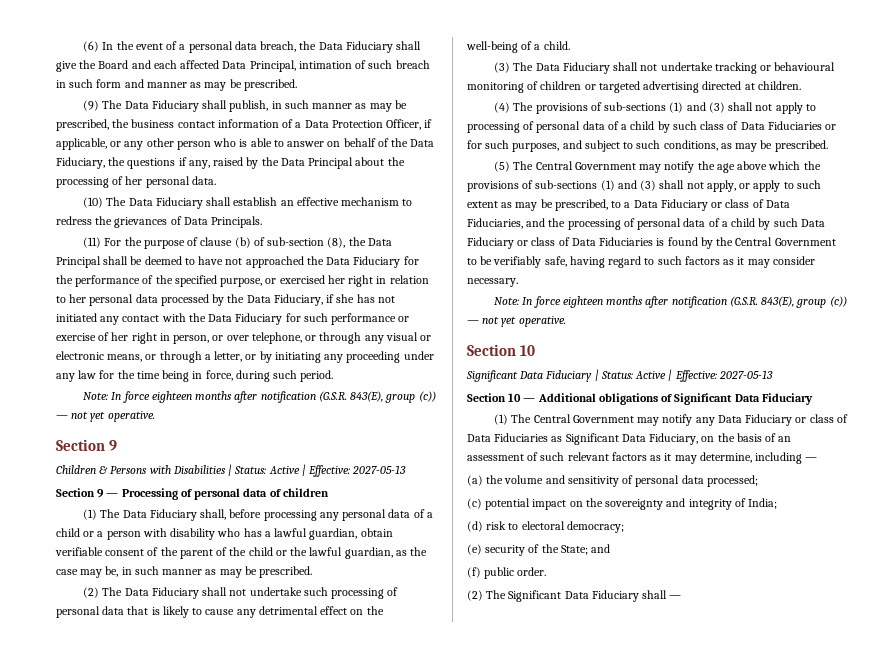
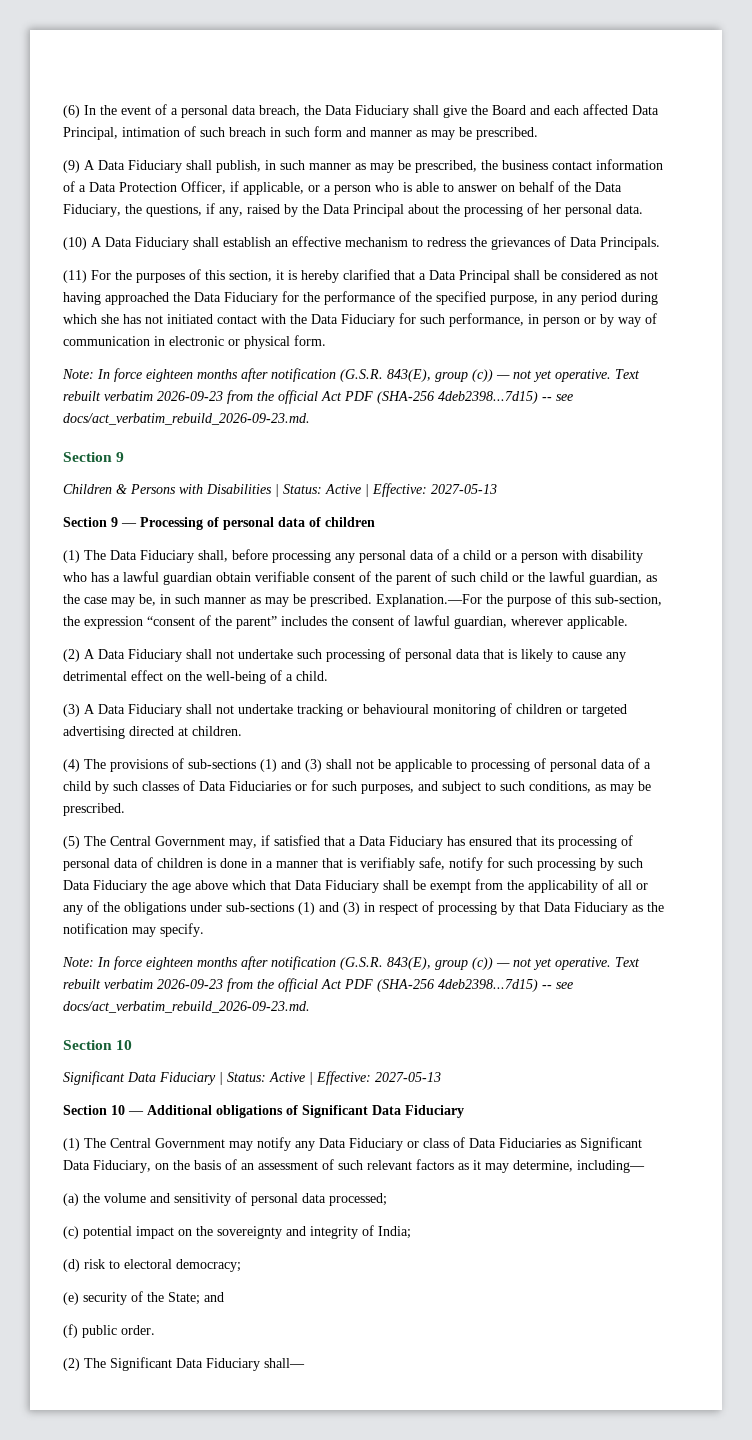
[102,100,123,109] The -> [84,160,95,170] A
[124,138,174,150] any other -> [324,185,331,192] a
[127,158,176,169] questions -> [146,204,202,217] questions,
[106,197,127,206] The -> [91,237,102,247] A
[143,237,392,249] [56,256,243,268] purpose of clause (b) of sub-section (8), the Data Principal shall be deemed to have not -> [136,269,658,283] [63,292,101,305] purposes of this section, it is hereby clarified that a Data Principal shall be considered as not having
[265,275,429,287] [56,294,335,306] or exercised her right in relation to her personal data processed by the Data Fiduciary, if -> [542,292,658,305] [63,314,97,324] in any period during which
[100,316,120,325] any -> (213, 319) none
[331,313,410,325] [56,332,432,344] [56,351,434,363] [56,370,334,382] performance or exercise of her right in person, or over telephone, or through any visual or electronic means, or through a letter, or by initiating any proceeding under any law for the time being in force, during such period. -> [449,313,657,327] [63,335,326,349] performance, in person or by way of communication in electronic or physical form.
(155, 416) none -> [615,369,640,379] [63,390,573,404] [63,413,310,425] Text rebuilt verbatim 2026-09-23 from the official Act PDF (SHA-256 4deb2398...7d15) -- see docs/act_verbatim_rebuild_2026-09-23.md.
[309,528,358,540] guardian, -> [163,572,212,585] guardian
[229,547,247,556] the -> [451,572,476,582] such
[83,587,123,598] // (2) The -> [376,593,662,607] [63,615,628,629] [63,649,95,662] Explanation.—For the purpose of this sub-section, the expression “consent of the parent” includes the consent of lawful guardian, wherever applicable. // (2) A
[513,62,534,71] The -> [84,704,95,714] A
[775,102,803,114] apply -> [378,759,452,772] be applicable
[700,121,725,130] class -> [142,781,179,791] classes
[639,161,821,173] [467,180,821,192] [467,199,790,211] [467,218,825,230] [467,237,836,249] [467,256,815,268] [467,278,518,287] may notify the age above which the provisions of sub-sections (1) and (3) shall not apply, or apply to such extent as may be prescribed, to a Data Fiduciary or class of Data Fiduciaries, and the processing of personal data of a child by such Data Fiduciary or class of Data Fiduciaries is found by the Central Government to be verifiably safe, having regard to such factors as it may consider necessary. -> [229,835,633,849] [63,857,643,871] [63,879,648,893] [63,901,664,915] [63,923,204,937] may, if satisfied that a Data Fiduciary has ensured that its processing of personal data of children is done in a manner that is verifiably safe, notify for such processing by such Data Fiduciary the age above which that Data Fiduciary shall be exempt from the applicability of all or any of the obligations under sub-sections (1) and (3) in respect of processing by that Data Fiduciary as the notification may specify.
(566, 321) none -> [615,957,640,967] [63,978,573,992] [63,1001,310,1013] Text rebuilt verbatim 2026-09-23 from the official Act PDF (SHA-256 4deb2398...7d15) -- see docs/act_verbatim_rebuild_2026-09-23.md.
[755,452,818,464] including — -> [577,1160,645,1173] including—
[642,590,682,599] shall — -> [264,1358,305,1368] shall—

